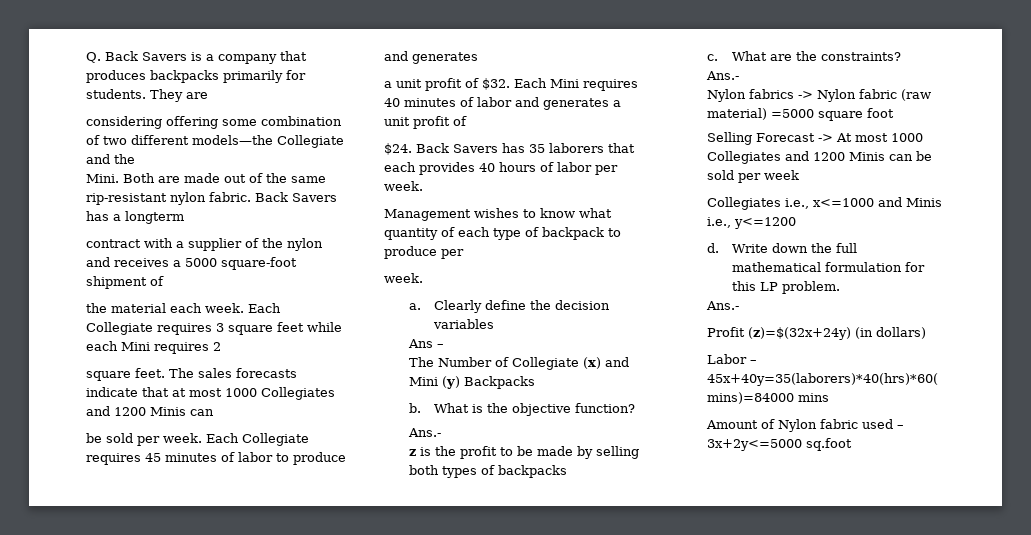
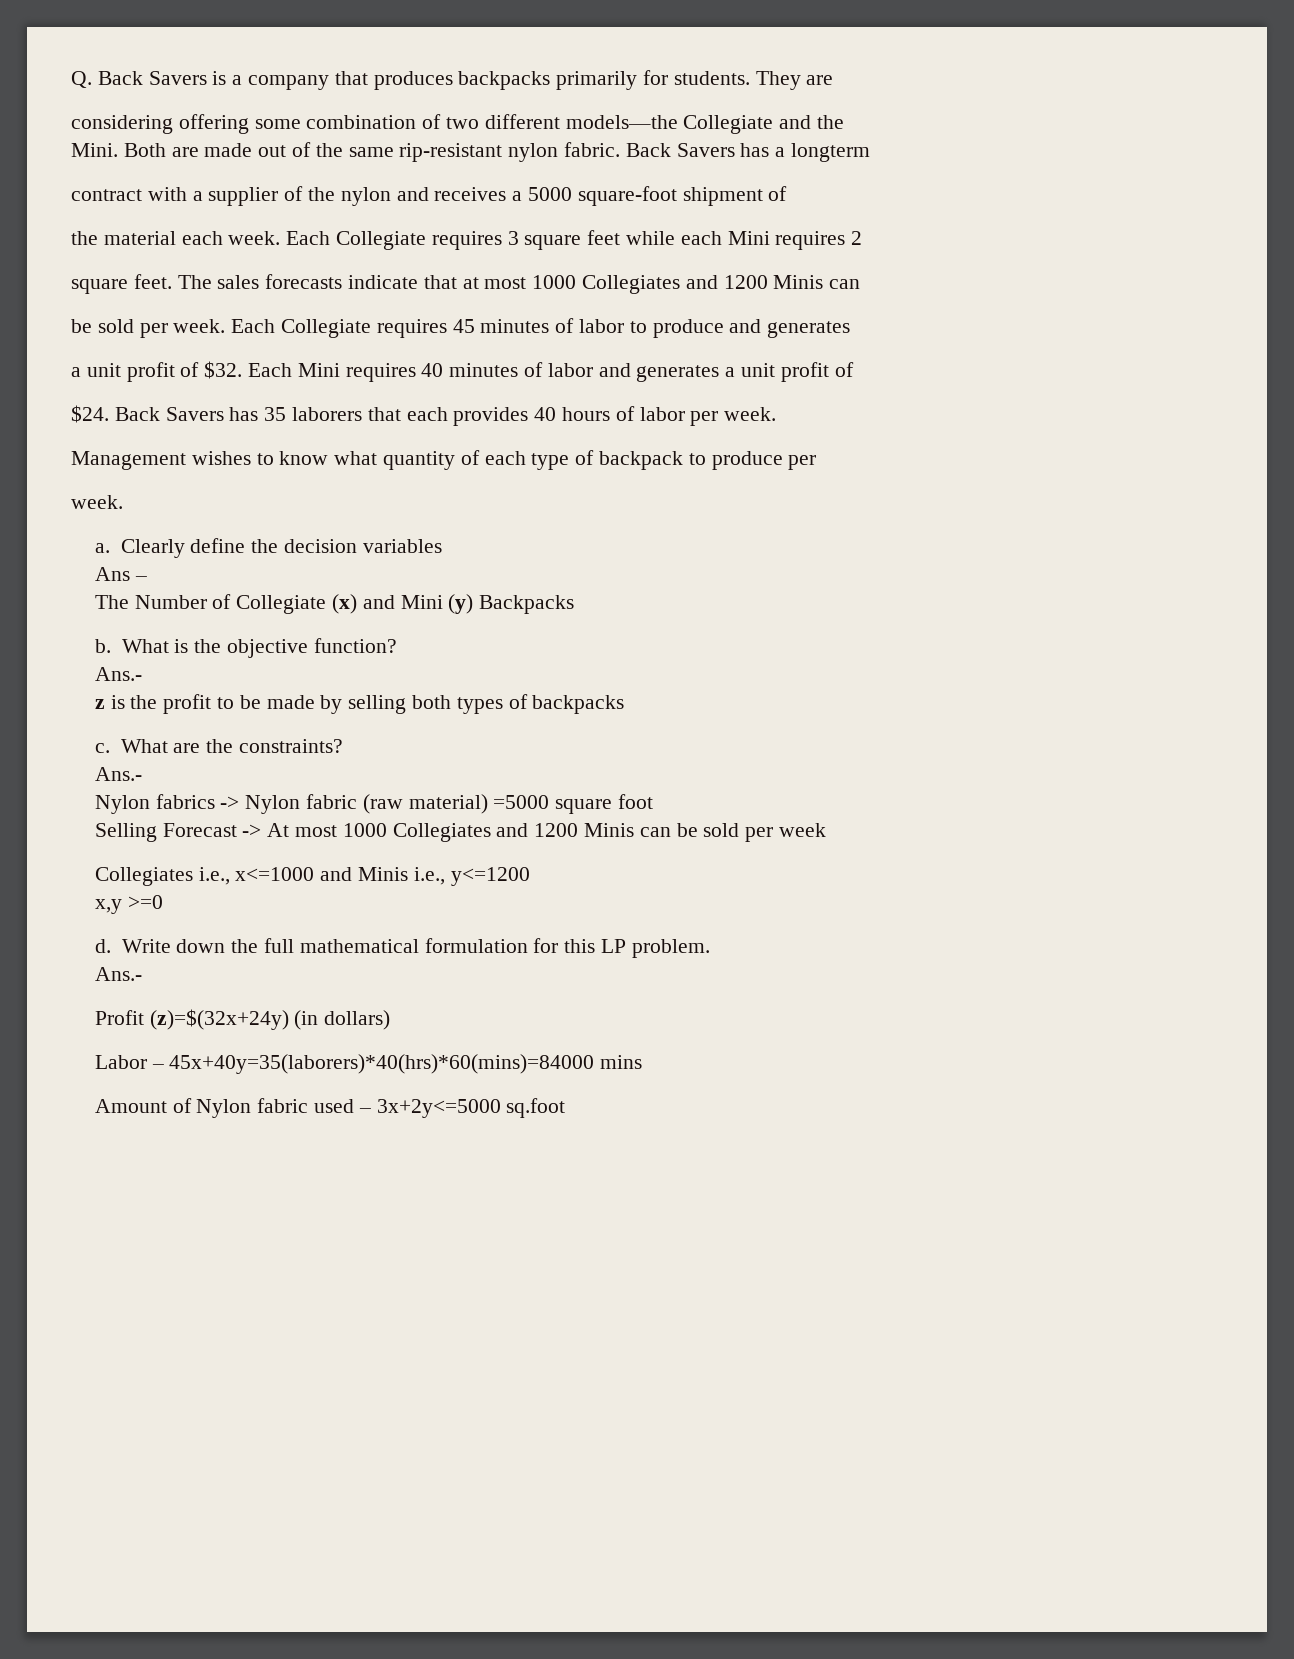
(796, 223) none -> [94,895,163,914] // x,y >=0

